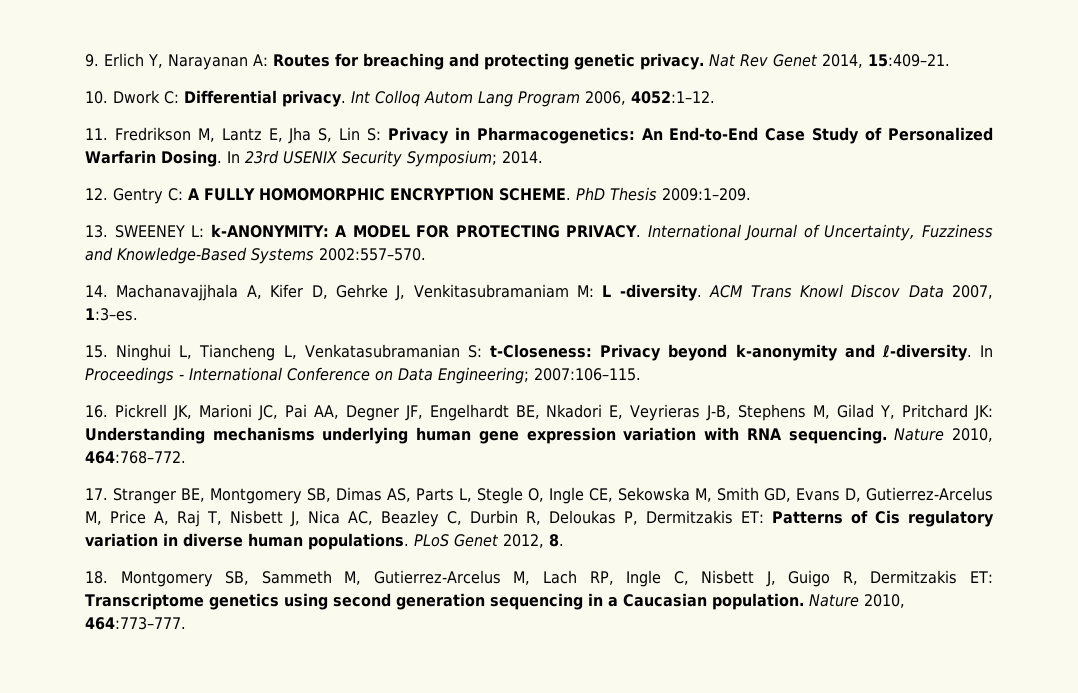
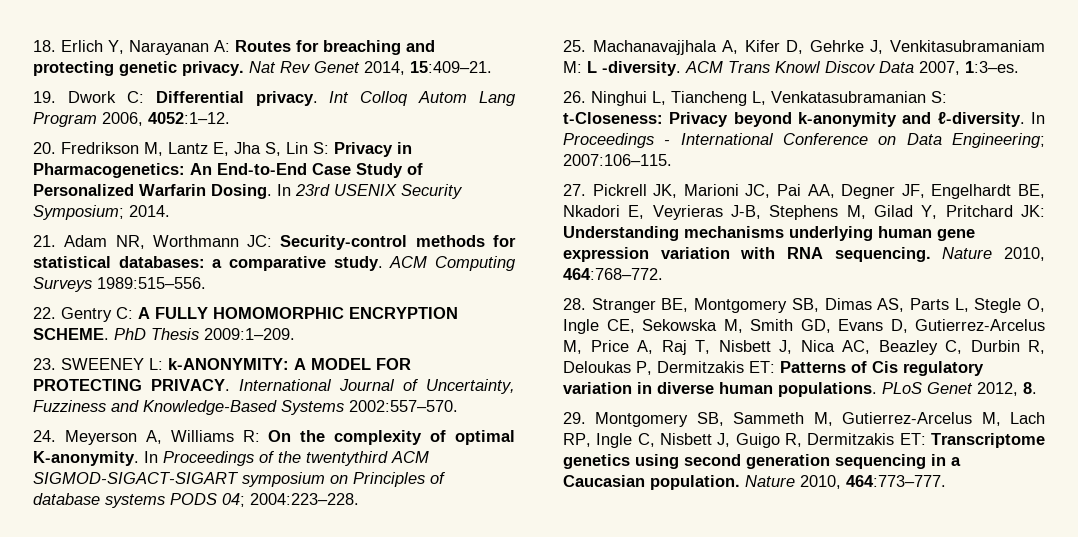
[85,54,99,67] 9. -> [33,40,56,52] 18.
[85,91,108,104] 10. -> [33,91,56,103] 19.
[85,128,108,140] 11. -> [33,142,56,154] 20.
[85,188,108,200] 12. -> [33,235,516,250] [33,256,516,271] [33,277,206,292] [33,307,56,319] 21. Adam NR, Worthmann JC: Security-control methods for statistical databases: a comparative study. ACM Computing Surveys 1989:515–556. // 22.
[85,225,108,238] 13. -> [33,358,56,370] 23.
[85,285,108,297] 14. -> [33,430,516,445] [33,451,429,466] [33,472,446,487] [33,493,359,508] [563,40,586,52] 24. Meyerson A, Williams R: On the complexity of optimal K-anonymity. In Proceedings of the twentythird ACM SIGMOD-SIGACT-SIGART symposium on Principles of database systems PODS 04; 2004:223–228. // 25.
[85,345,108,358] 15. -> [563,91,586,103] 26.
[85,405,108,418] 16. -> [563,184,586,196] 27.
[85,488,108,500] 17. -> [563,298,586,310] 28.
[85,571,108,584] 18. -> [563,412,586,424] 29.

